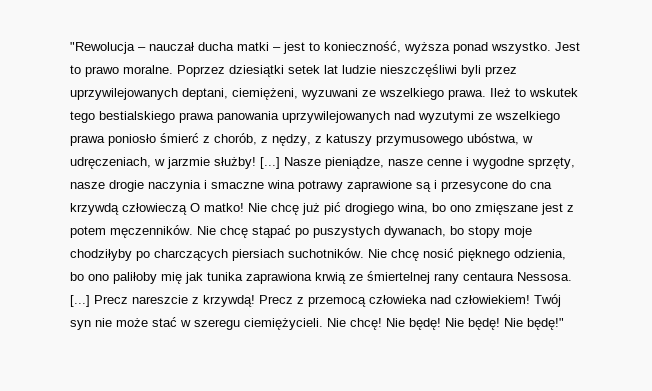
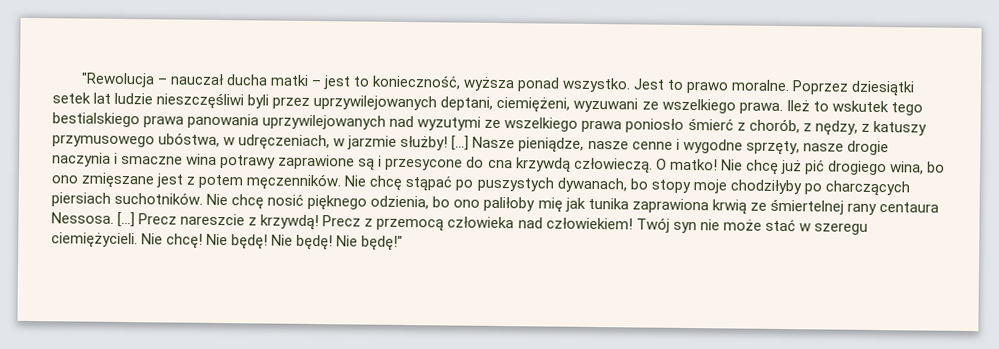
[122,203,187,215] człowieczą -> [573,157,653,174] człowieczą.

